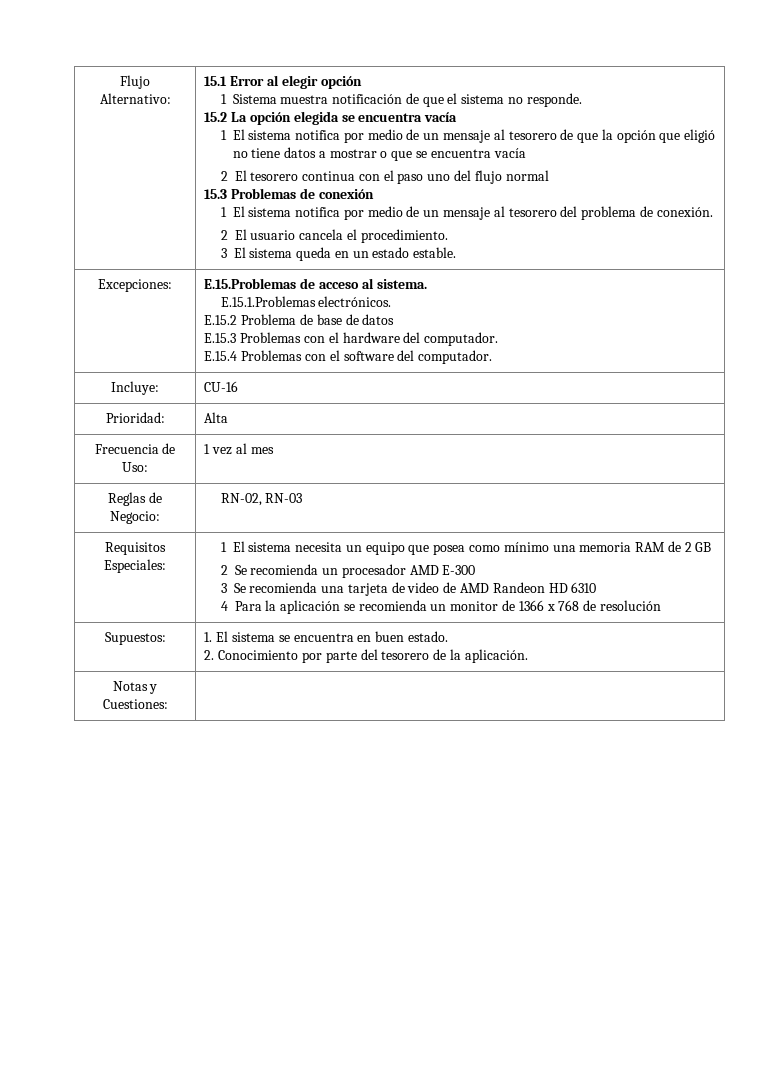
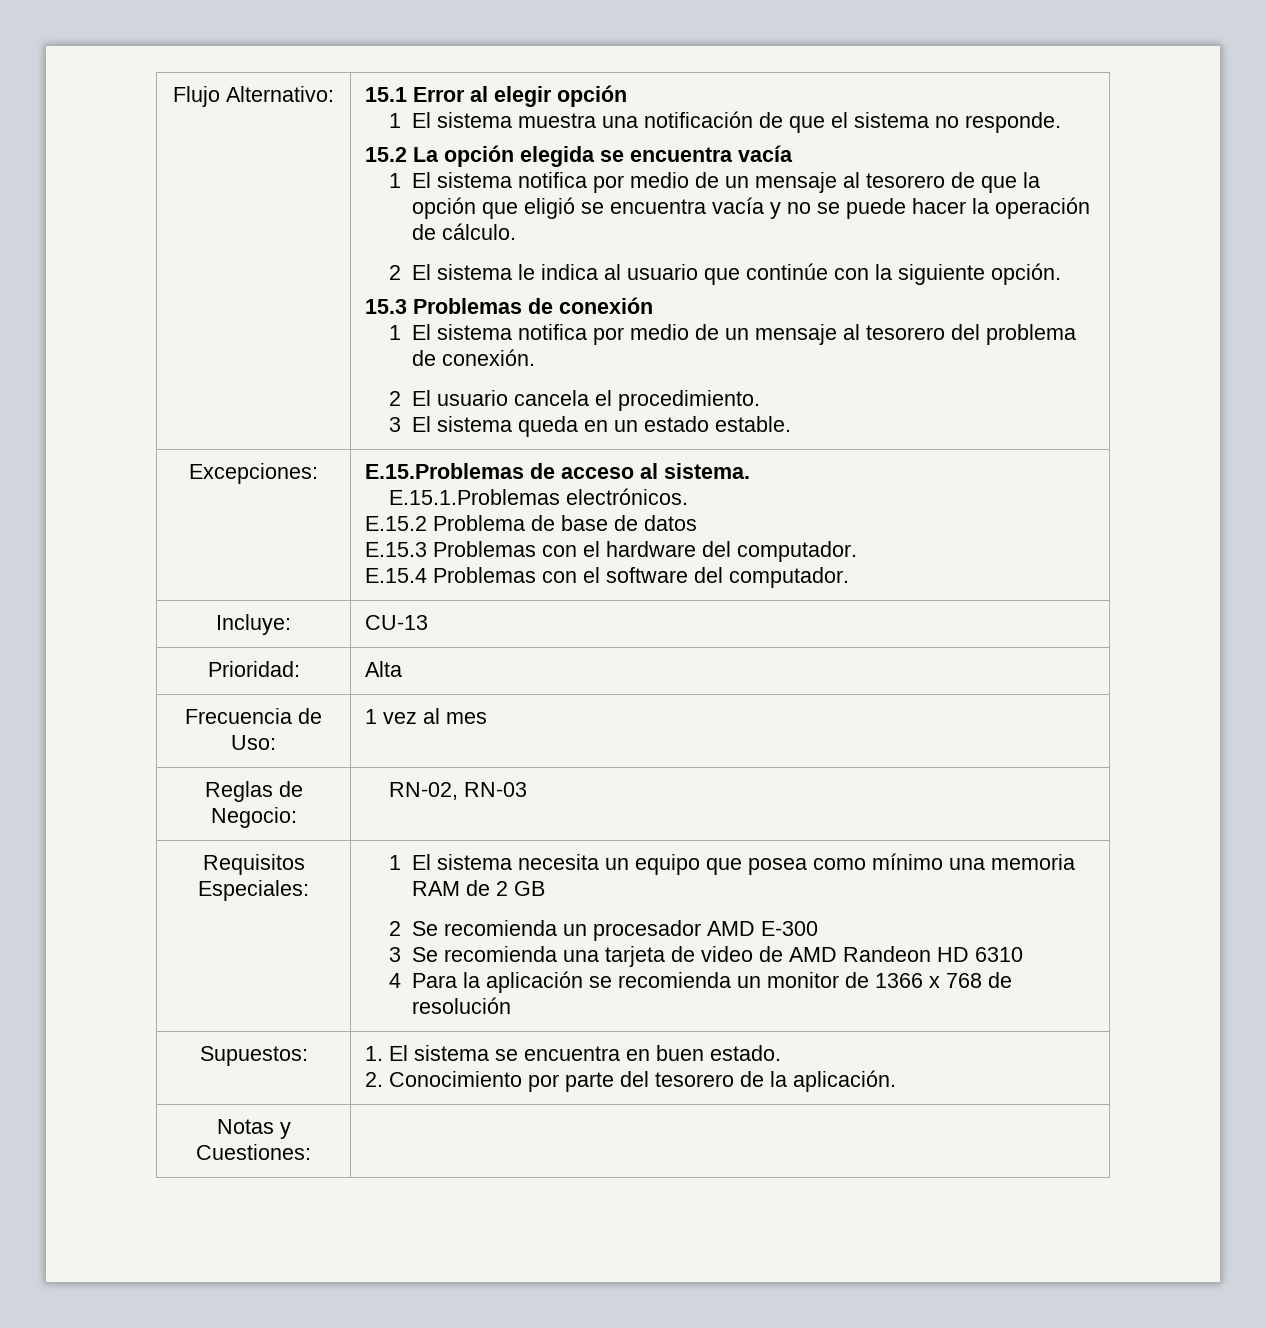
[232,94,329,104] Sistema muestra -> [411,112,638,128] El sistema muestra una
[232,147,526,161] [220,170,549,184] no tiene datos a mostrar o que se encuentra vacía // 2 El tesorero continua con el paso uno del flujo normal -> [580,197,1090,219] [411,223,516,240] [389,263,1061,285] se encuentra vacía y no se puede hacer la operación de cálculo. // 2 El sistema le indica al usuario que continúe con la siguiente opción.
[204,381,239,392] CU-16 -> [365,615,429,630] CU-13

